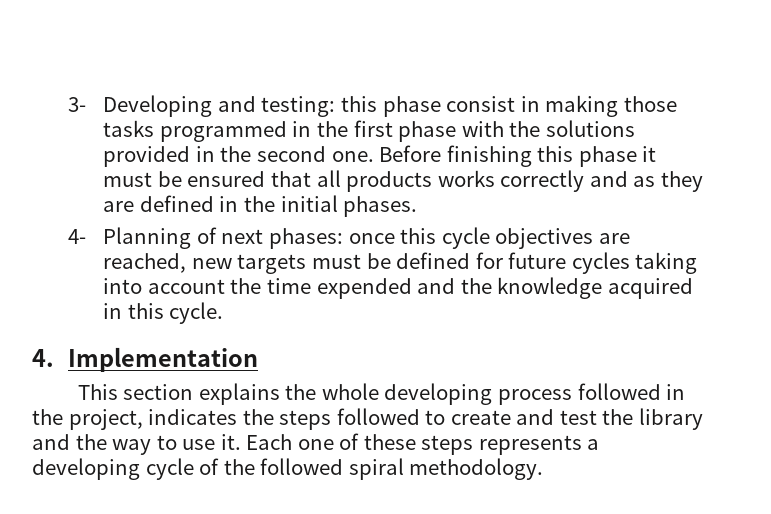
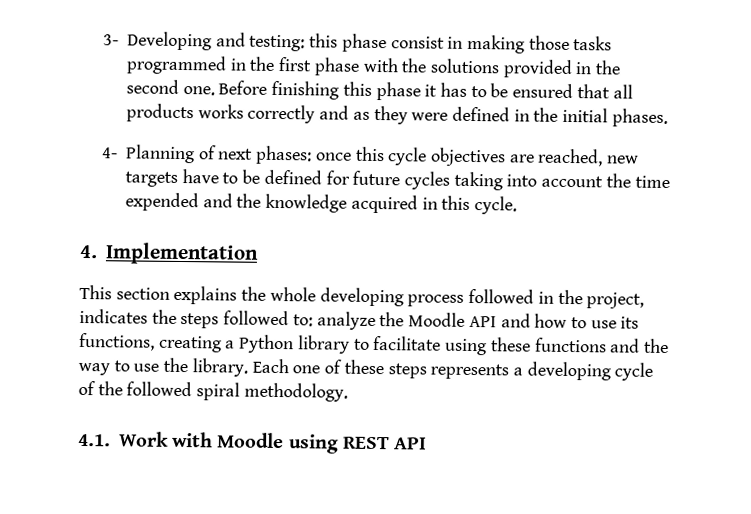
[103,172,153,187] must -> [439,82,487,98] has to
[103,201,135,212] are -> [411,112,449,121] were
[311,254,361,269] must -> [181,169,239,184] have to
[425,408,703,430] to create and test the library -> [292,311,640,331] [79,332,607,356] to: analyze the Moodle API and how to use its functions, creating a Python library to facilitate using these functions
[220,434,241,450] it. -> [163,357,248,377] the library.
(544, 469) none -> [78,431,428,454] // 4.1. Work with Moodle using REST API

